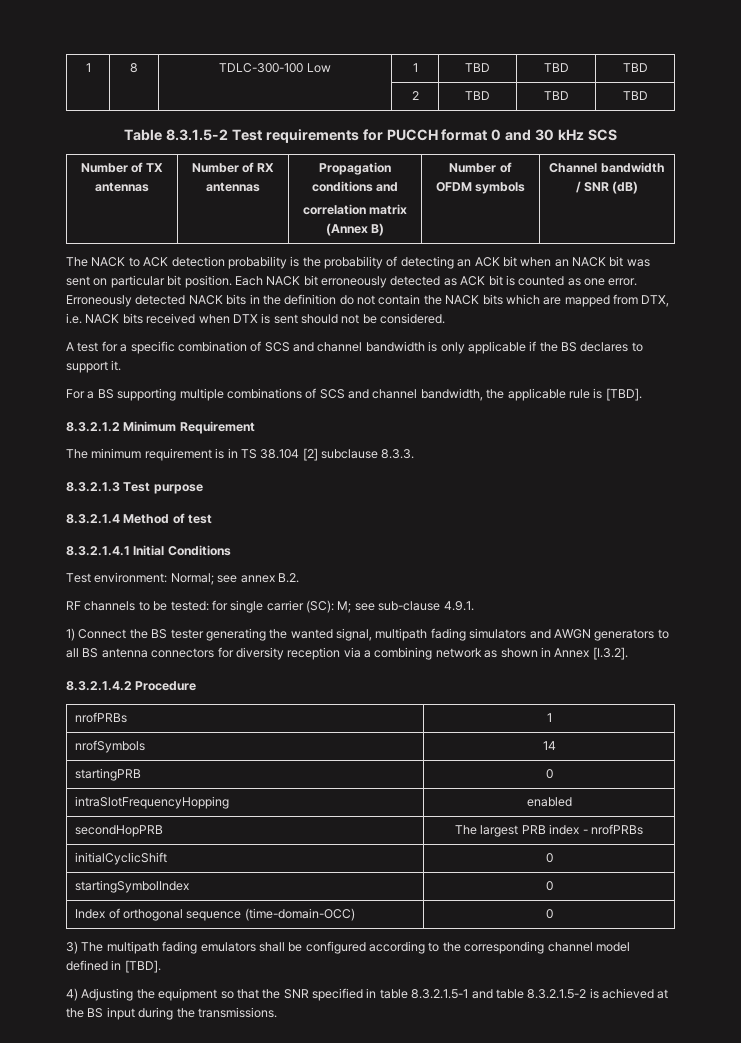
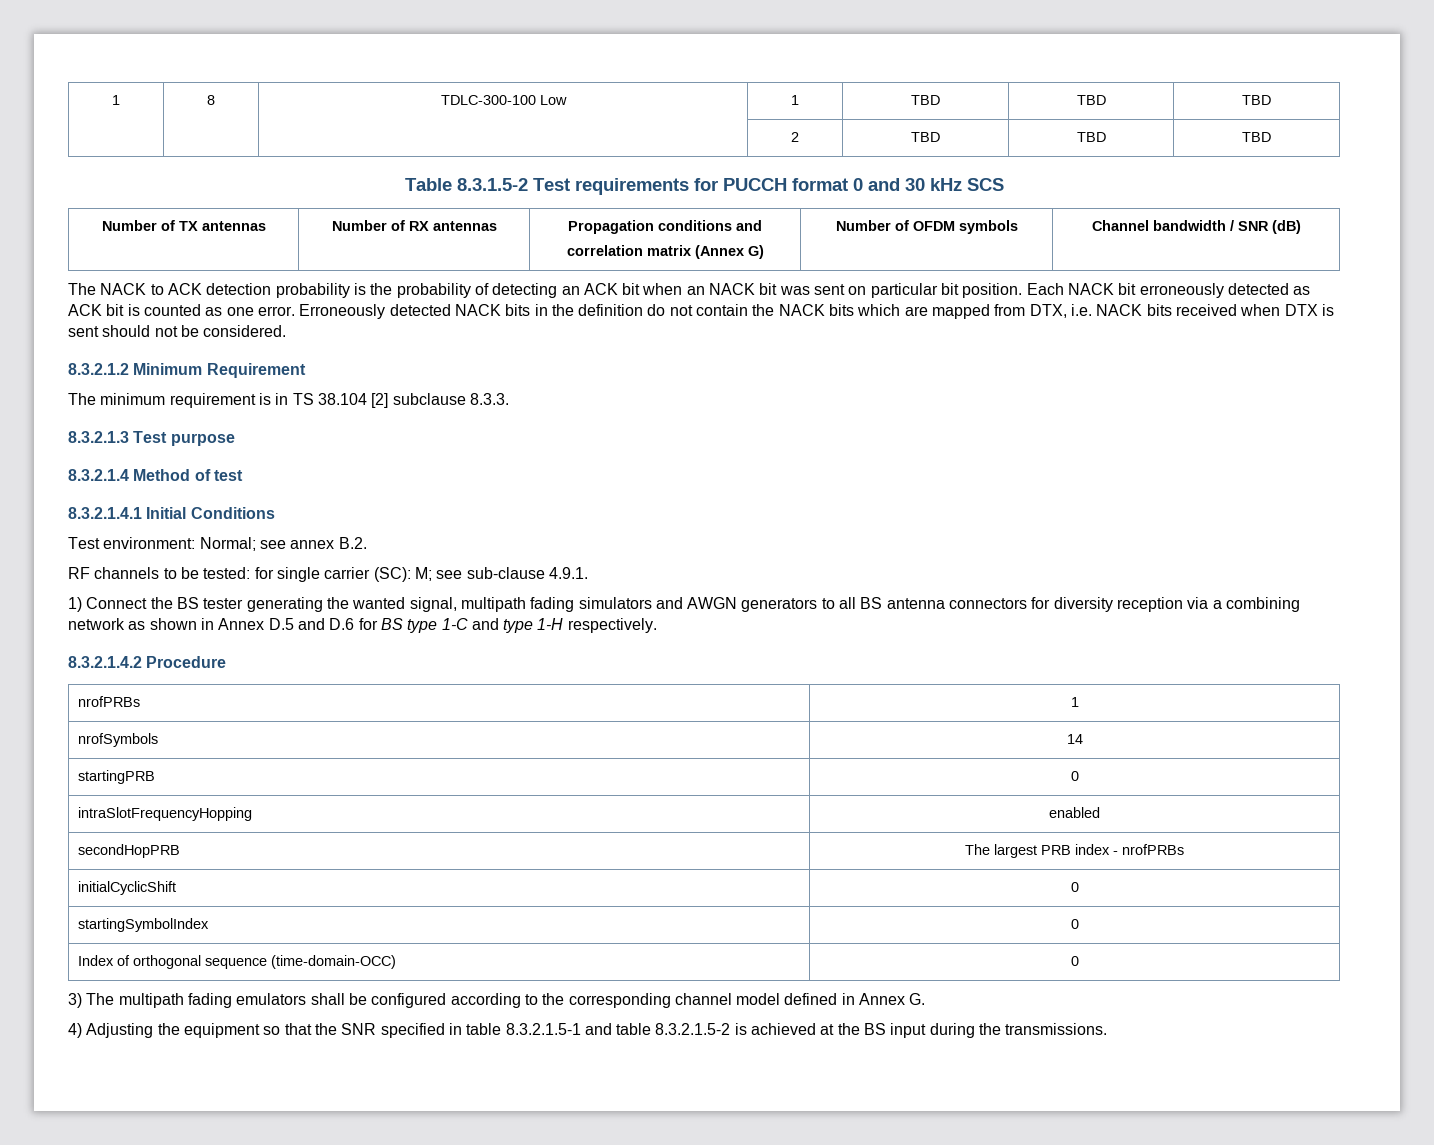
[371,223,385,236] B) -> [747,245,764,259] G)
[66,341,643,354] [66,360,122,373] [66,388,642,401] // A test for a specific combination of SCS and channel bandwidth is only applicable if the BS declares to support it. // For a BS supporting multiple combinations of SCS and channel bandwidth, the applicable rule is [TBD]. -> (287, 331) none
[592,647,628,660] [I.3.2]. -> [268,618,657,633] D.5 and D.6 for BS type 1-C and type 1-H respectively.
[124,960,161,973] [TBD]. -> [859,993,926,1005] Annex G.

